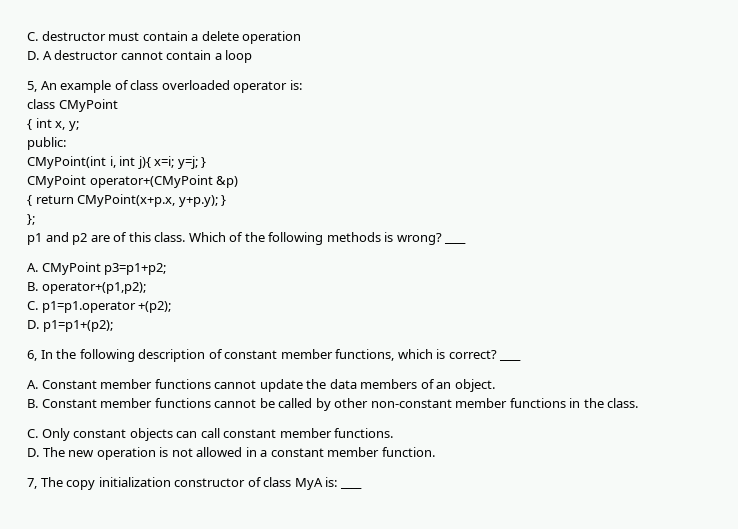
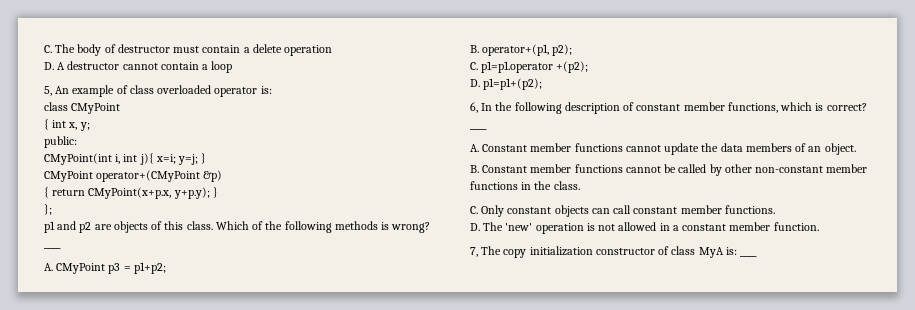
[27,32,38,41] C. -> [44,44,116,56] C. The body of
(110, 238) none -> [113,221,148,233] objects
[104,263,167,275] [27,282,146,294] p3=p1+p2; // B. operator+(p1,p2); -> [108,262,166,274] [470,44,573,56] p3 = p1+p2; // B. operator+(p1, p2);
[68,450,95,457] new -> [505,223,533,231] 'new'

